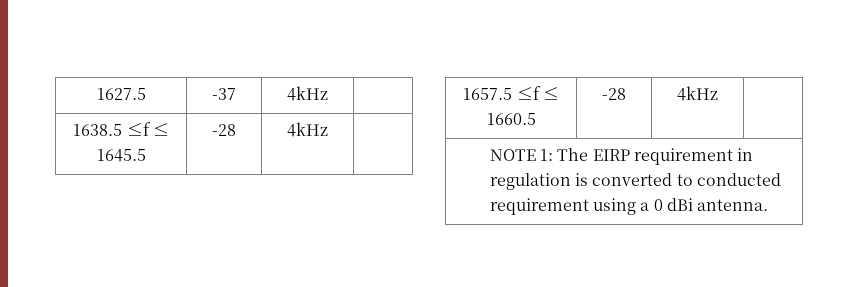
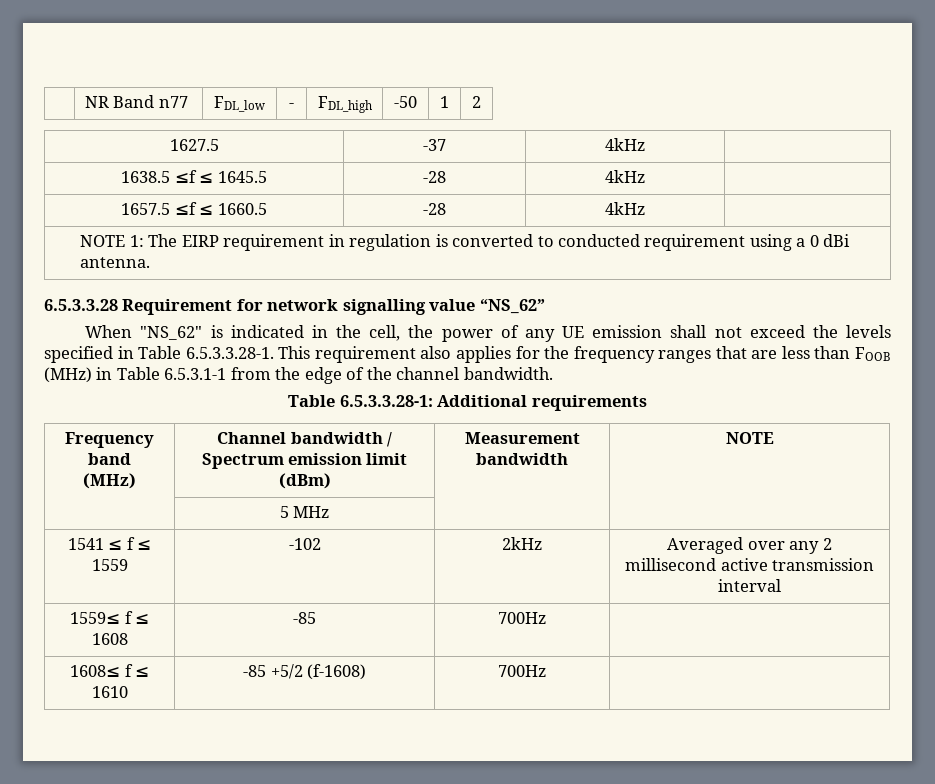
(96, 94) none -> [84,95,188,108] [214,96,265,112] [289,103,294,108] [317,96,372,113] [394,96,417,108] [440,96,449,108] [472,96,481,108] | NR Band n77 | FDL_low | - | FDL_high | -50 | 1 | 2 //
(769, 205) none -> [44,299,545,315] [85,325,892,342] [44,346,891,363] [44,367,553,384] [288,395,647,411] [65,432,154,448] [88,453,131,465] [83,473,136,489] [217,432,392,447] [201,453,408,469] [278,473,331,489] [464,432,580,444] [476,453,568,465] [725,432,774,444] [279,506,330,518] [67,537,152,550] [91,559,128,571] [288,538,321,550] [502,537,542,550] [667,537,832,554] [625,558,874,571] [717,579,781,592] [70,611,149,624] [91,633,128,645] [293,612,316,624] [498,612,546,624] [70,664,149,677] [91,686,128,698] [243,664,366,680] [498,665,546,677] // 6.5.3.3.28 Requirement for network signalling value “NS_62” // When "NS_62" is indicated in the cell, the power of any UE emission shall not exceed the levels specified in Table 6.5.3.3.28-1. This requirement also applies for the frequency ranges that are less than FOOB (MHz) in Table 6.5.3.1-1 from the edge of the channel bandwidth. // Table 6.5.3.3.28-1: Additional requirements // Frequency band // (MHz) | Channel bandwidth / Spectrum emission limit (dBm) | Measurement bandwidth | NOTE // | 5 MHz | | // 1541 ≤ f ≤ 1559 | -102 | 2kHz | Averaged over any 2 millisecond active transmission interval // 1559≤ f ≤ 1608 | -85 | 700Hz | // 1608≤ f ≤ 1610 | -85 +5/2 (f-1608) | 700Hz |

